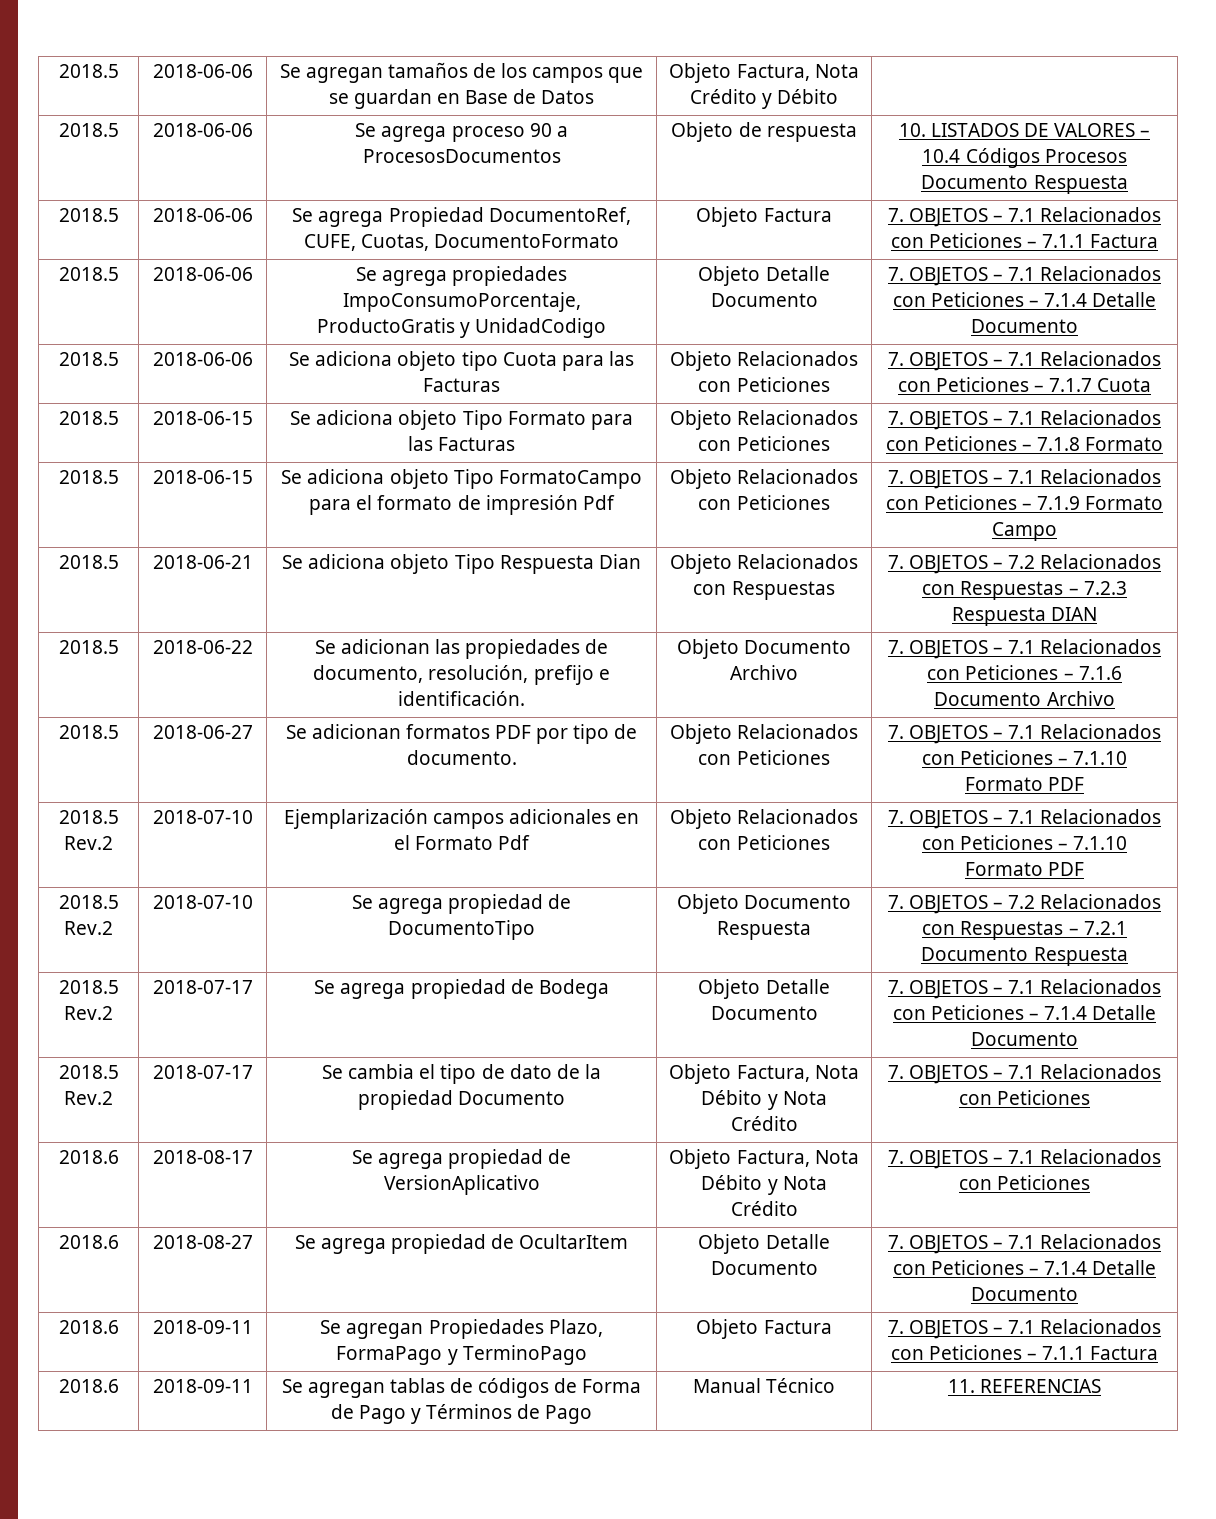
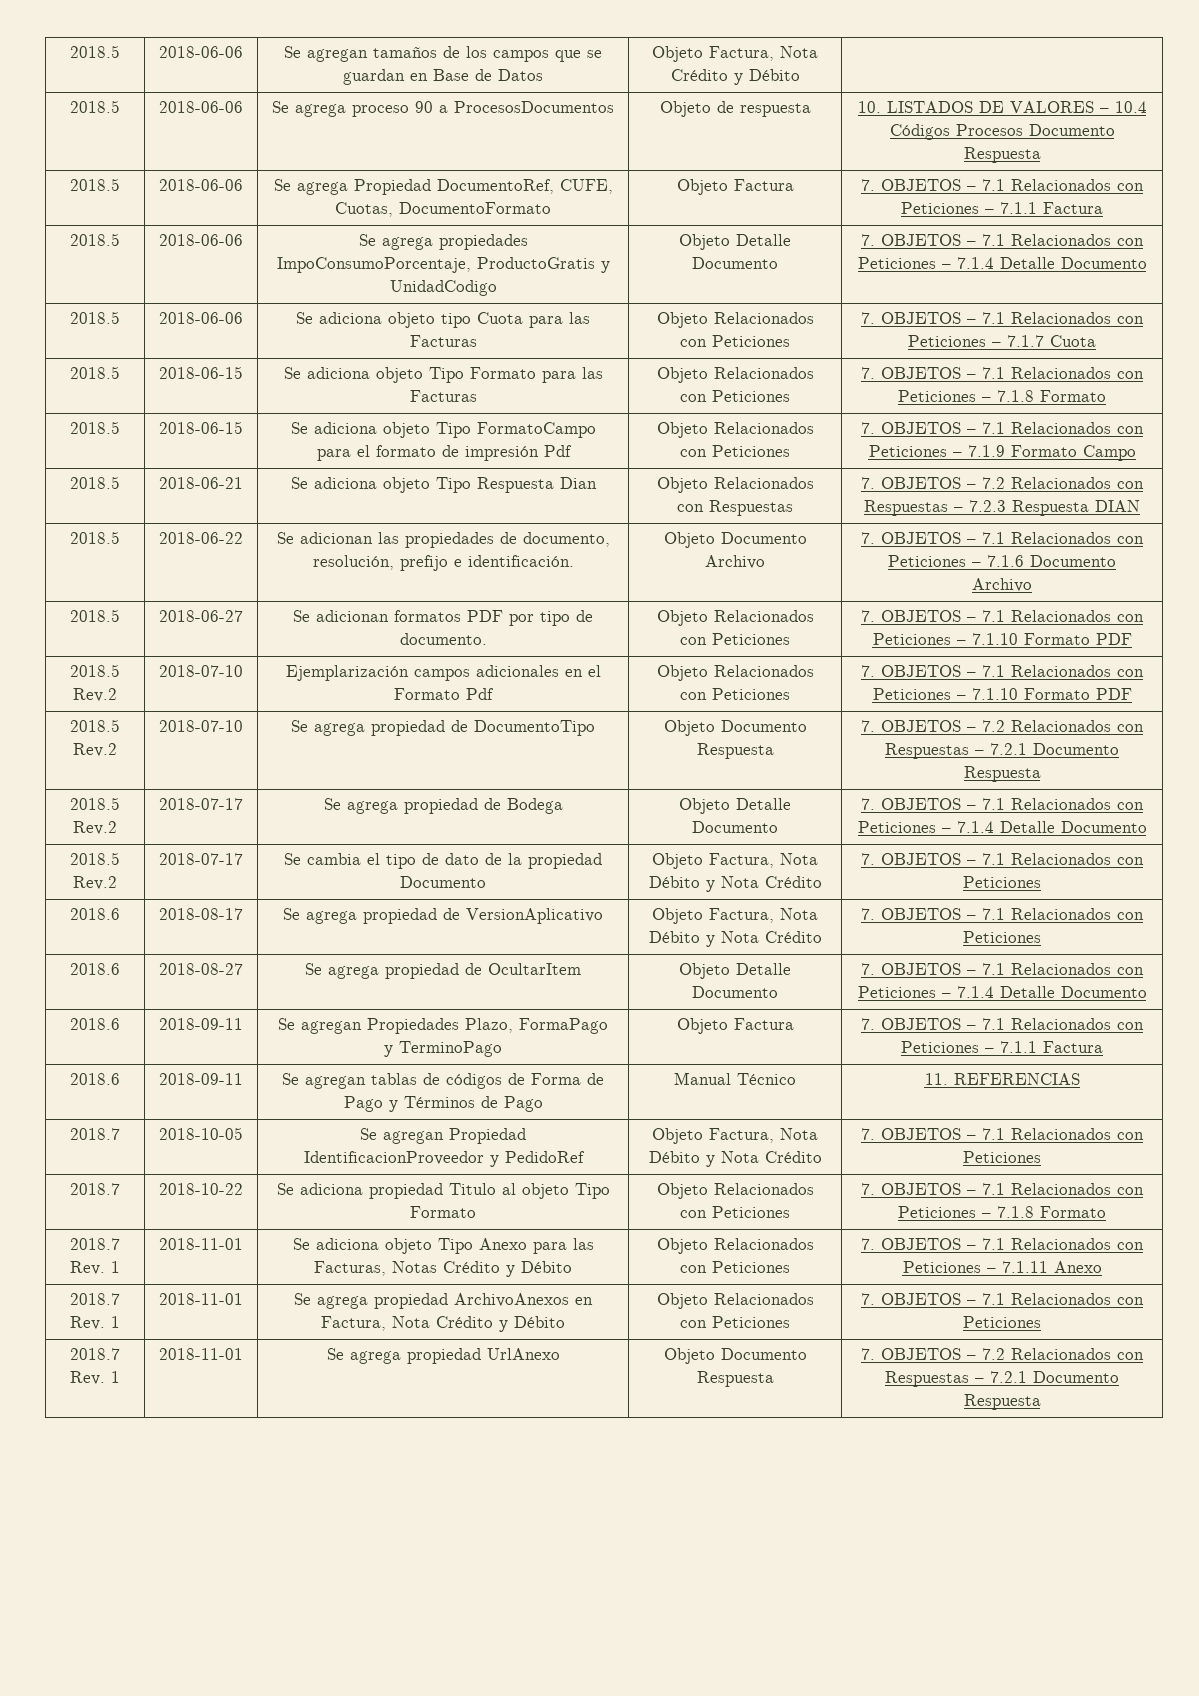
(1102, 1386) none -> [70,1128,120,1140] [159,1127,243,1140] [360,1128,526,1144] [303,1151,585,1167] [652,1128,818,1144] [648,1151,822,1167] [861,1128,1144,1140] [963,1151,1041,1163] [70,1183,120,1195] [159,1183,243,1195] [276,1183,610,1199] [410,1206,476,1218] [656,1183,814,1199] [680,1206,790,1218] [861,1183,1144,1195] [898,1206,1106,1218] [70,1238,120,1250] [70,1261,120,1275] [159,1238,243,1250] [292,1238,594,1254] [314,1261,572,1277] [656,1238,814,1254] [680,1261,790,1273] [861,1238,1144,1250] [902,1261,1102,1273] [70,1293,120,1305] [70,1316,120,1330] [159,1293,243,1305] [294,1293,593,1309] [321,1316,565,1332] [656,1293,814,1309] [680,1316,790,1328] [861,1293,1144,1305] [963,1316,1041,1328] [70,1348,120,1360] [70,1371,120,1385] [159,1348,243,1360] [326,1348,560,1364] [663,1348,807,1364] [696,1371,774,1387] [861,1348,1144,1360] [885,1371,1119,1387] [963,1394,1041,1410] // 2018.7 | 2018-10-05 | Se agregan Propiedad IdentificacionProveedor y PedidoRef | Objeto Factura, Nota Débito y Nota Crédito | 7. OBJETOS – 7.1 Relacionados con Peticiones // 2018.7 | 2018-10-22 | Se adiciona propiedad Titulo al objeto Tipo Formato | Objeto Relacionados con Peticiones | 7. OBJETOS – 7.1 Relacionados con Peticiones – 7.1.8 Formato // 2018.7 Rev. 1 | 2018-11-01 | Se adiciona objeto Tipo Anexo para las Facturas, Notas Crédito y Débito | Objeto Relacionados con Peticiones | 7. OBJETOS – 7.1 Relacionados con Peticiones – 7.1.11 Anexo // 2018.7 Rev. 1 | 2018-11-01 | Se agrega propiedad ArchivoAnexos en Factura, Nota Crédito y Débito | Objeto Relacionados con Peticiones | 7. OBJETOS – 7.1 Relacionados con Peticiones // 2018.7 Rev. 1 | 2018-11-01 | Se agrega propiedad UrlAnexo | Objeto Documento Respuesta | 7. OBJETOS – 7.2 Relacionados con Respuestas – 7.2.1 Documento Respuesta

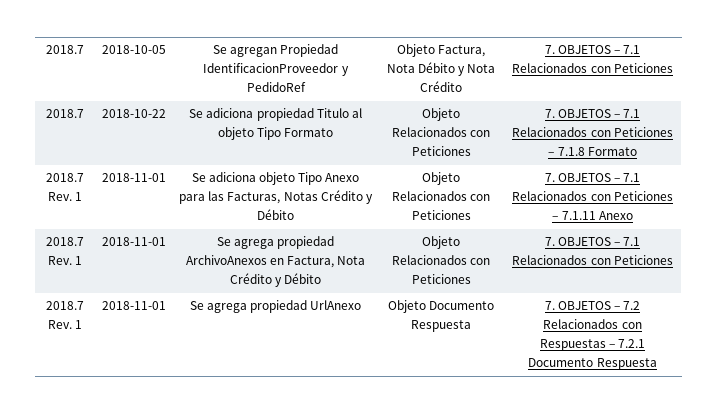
[70,45,120,58] [159,46,243,58] [284,46,602,62] [343,69,543,85] [652,46,818,62] [670,69,800,85] [70,100,120,113] [159,101,243,113] [272,101,614,117] [659,101,811,117] [857,101,1147,113] [889,124,1115,140] [963,147,1041,163] [70,178,120,191] [159,179,243,191] [273,179,613,195] [335,202,551,217] [676,179,794,195] [861,179,1144,191] [901,202,1103,214] [70,233,120,246] [159,234,243,246] [358,234,528,250] [276,257,610,273] [389,280,497,296] [679,234,791,250] [692,257,778,269] [861,234,1144,246] [857,257,1147,269] [70,311,120,324] [159,312,243,324] [296,312,590,328] [409,335,477,347] [656,312,814,328] [680,335,790,347] [861,312,1144,324] [908,335,1096,347] [70,366,120,379] [159,366,243,379] [283,367,603,383] [409,390,477,402] [656,367,814,383] [680,390,790,402] [861,367,1144,379] [898,390,1106,402] [70,421,120,434] [159,421,243,434] [290,422,596,438] [316,445,572,461] [656,422,814,438] [680,445,790,457] [861,422,1144,434] [868,445,1136,461] [70,476,120,489] [159,477,243,489] [290,477,597,493] [656,477,814,493] [677,500,793,516] [861,477,1144,489] [864,500,1140,516] [70,531,120,544] [159,532,243,544] [276,532,610,548] [312,555,574,571] [663,532,807,548] [705,555,765,569] [861,532,1144,544] [888,555,1116,567] [972,578,1032,592] [70,609,120,622] [159,610,243,622] [293,610,593,626] [399,633,487,645] [656,610,814,626] [680,633,790,645] [861,610,1144,622] [872,633,1132,645] [70,664,120,677] [73,688,117,702] [159,665,243,677] [285,665,601,681] [394,688,494,700] [656,665,814,681] [680,688,790,700] [861,665,1144,677] [872,688,1132,700] [70,719,120,732] [73,743,117,757] [159,720,243,732] [291,720,595,736] [663,720,807,736] [696,743,774,759] [861,720,1144,732] [885,743,1119,759] [963,766,1041,782] [70,797,120,810] [73,821,117,835] [159,798,243,810] [323,798,563,814] [679,798,791,814] [692,821,778,833] [861,798,1144,810] [857,821,1147,833] [70,852,120,865] [73,876,117,890] [159,853,243,865] [284,853,602,869] [400,876,486,888] [652,853,818,869] [648,876,822,892] [861,853,1144,865] [963,876,1041,888] [70,908,120,920] [159,908,243,920] [283,908,603,924] [652,908,818,924] [648,931,822,947] [861,908,1144,920] [963,931,1041,943] [70,963,120,975] [159,963,243,975] [305,963,581,979] [679,963,791,979] [692,986,778,998] [861,963,1144,975] [857,986,1147,998] [70,1018,120,1030] [159,1018,243,1030] [278,1018,608,1034] [384,1041,502,1057] [676,1018,794,1034] [861,1018,1144,1030] [901,1041,1103,1053] [70,1073,120,1085] [159,1073,243,1085] [282,1073,604,1089] [343,1096,543,1112] [674,1072,796,1085] [924,1073,1080,1085] 2018.5 | 2018-06-06 | Se agregan tamaños de los campos que se guardan en Base de Datos | Objeto Factura, Nota Crédito y Débito | // 2018.5 | 2018-06-06 | Se agrega proceso 90 a ProcesosDocumentos | Objeto de respuesta | 10. LISTADOS DE VALORES – 10.4 Códigos Procesos Documento Respuesta // 2018.5 | 2018-06-06 | Se agrega Propiedad DocumentoRef, CUFE, Cuotas, DocumentoFormato | Objeto Factura | 7. OBJETOS – 7.1 Relacionados con Peticiones – 7.1.1 Factura // 2018.5 | 2018-06-06 | Se agrega propiedades ImpoConsumoPorcentaje, ProductoGratis y UnidadCodigo | Objeto Detalle Documento | 7. OBJETOS – 7.1 Relacionados con Peticiones – 7.1.4 Detalle Documento // 2018.5 | 2018-06-06 | Se adiciona objeto tipo Cuota para las Facturas | Objeto Relacionados con Peticiones | 7. OBJETOS – 7.1 Relacionados con Peticiones – 7.1.7 Cuota // 2018.5 | 2018-06-15 | Se adiciona objeto Tipo Formato para las Facturas | Objeto Relacionados con Peticiones | 7. OBJETOS – 7.1 Relacionados con Peticiones – 7.1.8 Formato // 2018.5 | 2018-06-15 | Se adiciona objeto Tipo FormatoCampo para el formato de impresión Pdf | Objeto Relacionados con Peticiones | 7. OBJETOS – 7.1 Relacionados con Peticiones – 7.1.9 Formato Campo // 2018.5 | 2018-06-21 | Se adiciona objeto Tipo Respuesta Dian | Objeto Relacionados con Respuestas | 7. OBJETOS – 7.2 Relacionados con Respuestas – 7.2.3 Respuesta DIAN // 2018.5 | 2018-06-22 | Se adicionan las propiedades de documento, resolución, prefijo e identificación. | Objeto Documento Archivo | 7. OBJETOS – 7.1 Relacionados con Peticiones – 7.1.6 Documento Archivo // 2018.5 | 2018-06-27 | Se adicionan formatos PDF por tipo de documento. | Objeto Relacionados con Peticiones | 7. OBJETOS – 7.1 Relacionados con Peticiones – 7.1.10 Formato PDF // 2018.5 Rev.2 | 2018-07-10 | Ejemplarización campos adicionales en el Formato Pdf | Objeto Relacionados con Peticiones | 7. OBJETOS – 7.1 Relacionados con Peticiones – 7.1.10 Formato PDF // 2018.5 Rev.2 | 2018-07-10 | Se agrega propiedad de DocumentoTipo | Objeto Documento Respuesta | 7. OBJETOS – 7.2 Relacionados con Respuestas – 7.2.1 Documento Respuesta // 2018.5 Rev.2 | 2018-07-17 | Se agrega propiedad de Bodega | Objeto Detalle Documento | 7. OBJETOS – 7.1 Relacionados con Peticiones – 7.1.4 Detalle Documento // 2018.5 Rev.2 | 2018-07-17 | Se cambia el tipo de dato de la propiedad Documento | Objeto Factura, Nota Débito y Nota Crédito | 7. OBJETOS – 7.1 Relacionados con Peticiones // 2018.6 | 2018-08-17 | Se agrega propiedad de VersionAplicativo | Objeto Factura, Nota Débito y Nota Crédito | 7. OBJETOS – 7.1 Relacionados con Peticiones // 2018.6 | 2018-08-27 | Se agrega propiedad de OcultarItem | Objeto Detalle Documento | 7. OBJETOS – 7.1 Relacionados con Peticiones – 7.1.4 Detalle Documento // 2018.6 | 2018-09-11 | Se agregan Propiedades Plazo, FormaPago y TerminoPago | Objeto Factura | 7. OBJETOS – 7.1 Relacionados con Peticiones – 7.1.1 Factura // 2018.6 | 2018-09-11 | Se agregan tablas de códigos de Forma de Pago y Términos de Pago | Manual Técnico | 11. REFERENCIAS // -> (46, 49) none

